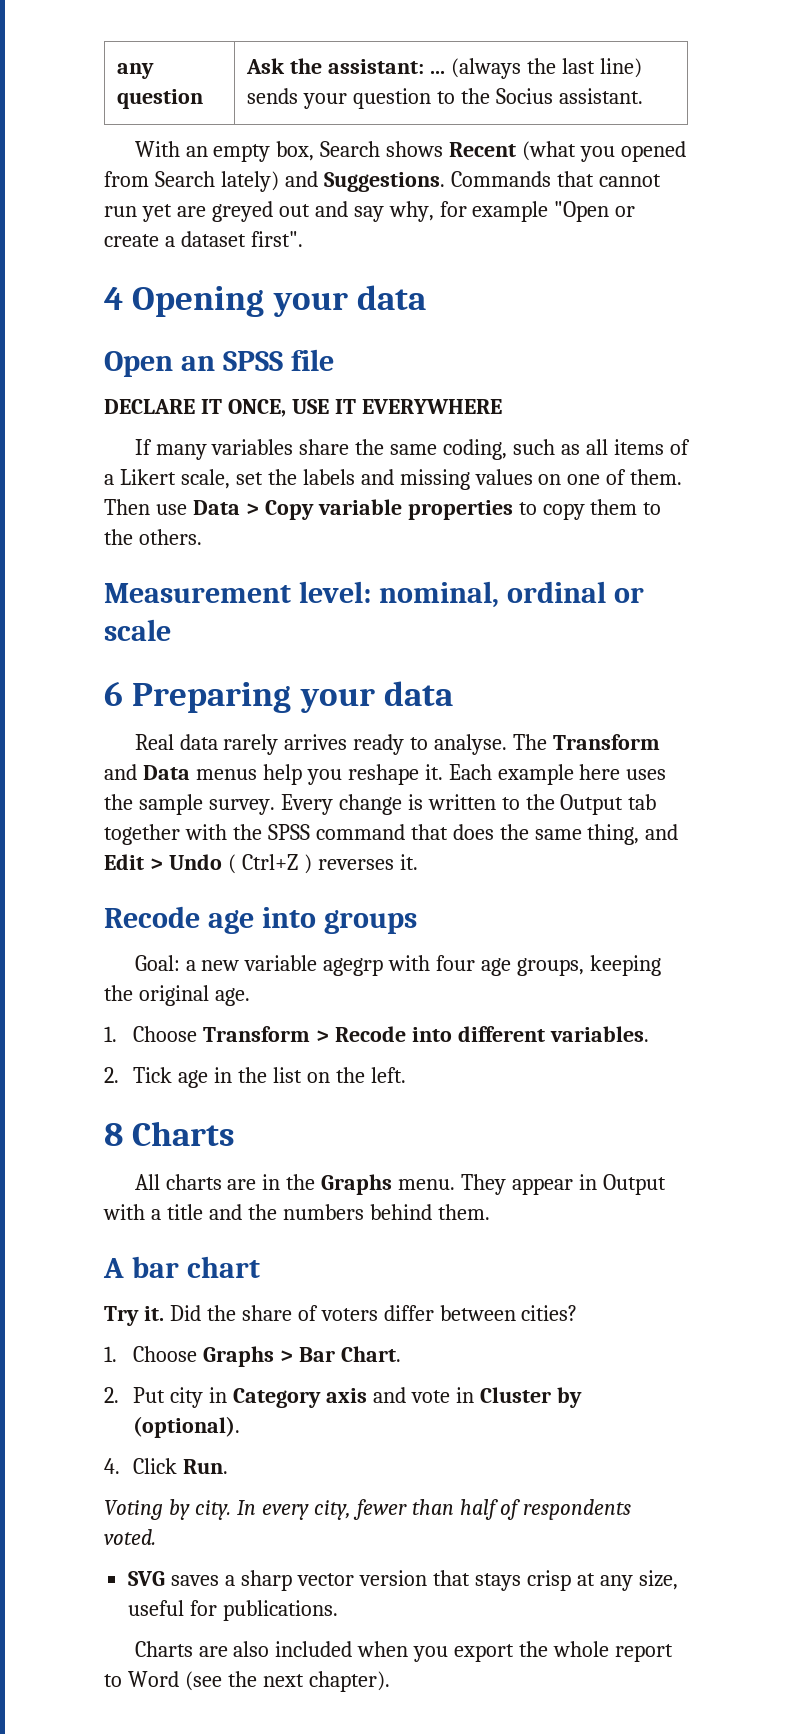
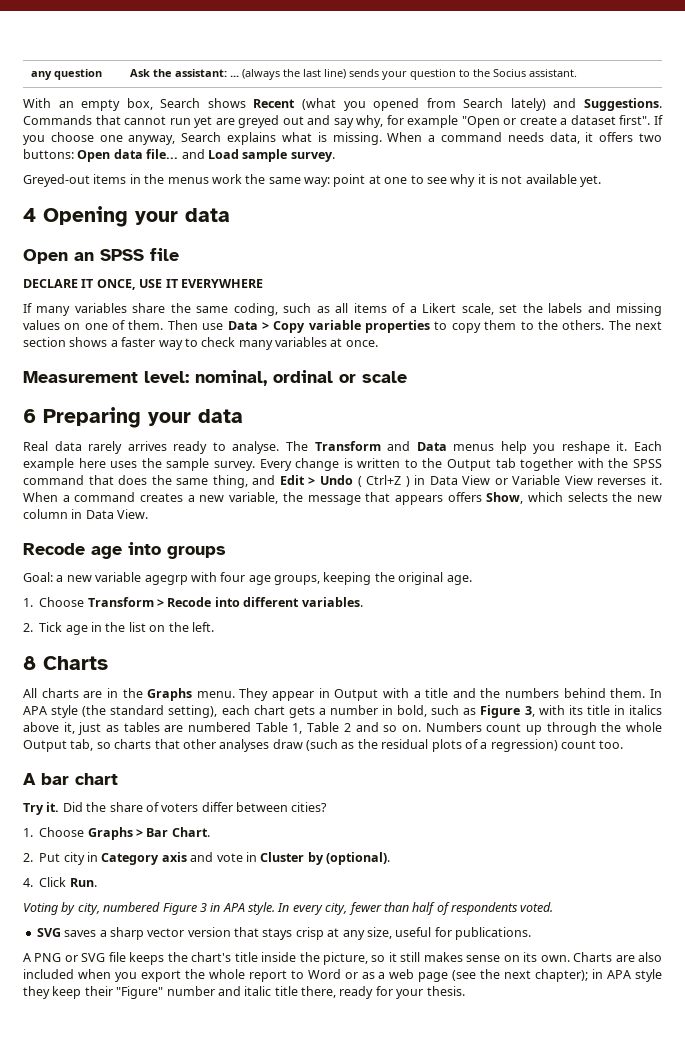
(303, 239) none -> [654,115,663,125] [23,132,662,145] [23,149,335,162] [23,174,602,187] If you choose one anyway, Search explains what is missing. When a command needs data, it offers two buttons: Open data file... and Load sample survey. // Greyed-out items in the menus work the same way: point at one to see why it is not available yet.
(202, 537) none -> [608,320,662,330] [23,337,378,350] The next section shows a faster way to check many variables at once.
[317,854,418,870] reverses it. -> [414,475,662,485] [23,492,662,505] [23,509,149,519] in Data View or Variable View reverses it. When a command creates a new variable, the message that appears offers Show, which selects the new column in Data View.
(490, 1212) none -> [650,689,663,698] [23,705,663,718] [23,722,662,735] [23,739,624,752] In APA style (the standard setting), each chart gets a number in bold, such as Figure 3, with its title in italics above it, just as tables are numbered Table 1, Table 2 and so on. Numbers count up through the whole Output tab, so charts that other analyses draw (such as the residual plots of a regression) count too.
[194,1500,231,1520] city. -> [77,902,275,915] city, numbered Figure 3 in APA style.
(339, 1610) none -> [23,952,570,965] A PNG or SVG file keeps the chart's title inside the picture, so it still makes sense on its own.
[184,1671,390,1692] (see the next chapter). -> [344,969,662,982] [23,986,465,999] or as a web page (see the next chapter); in APA style they keep their "Figure" number and italic title there, ready for your thesis.

